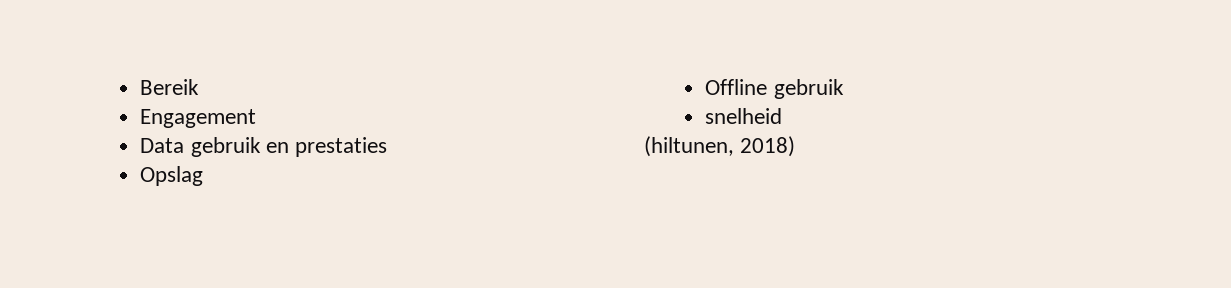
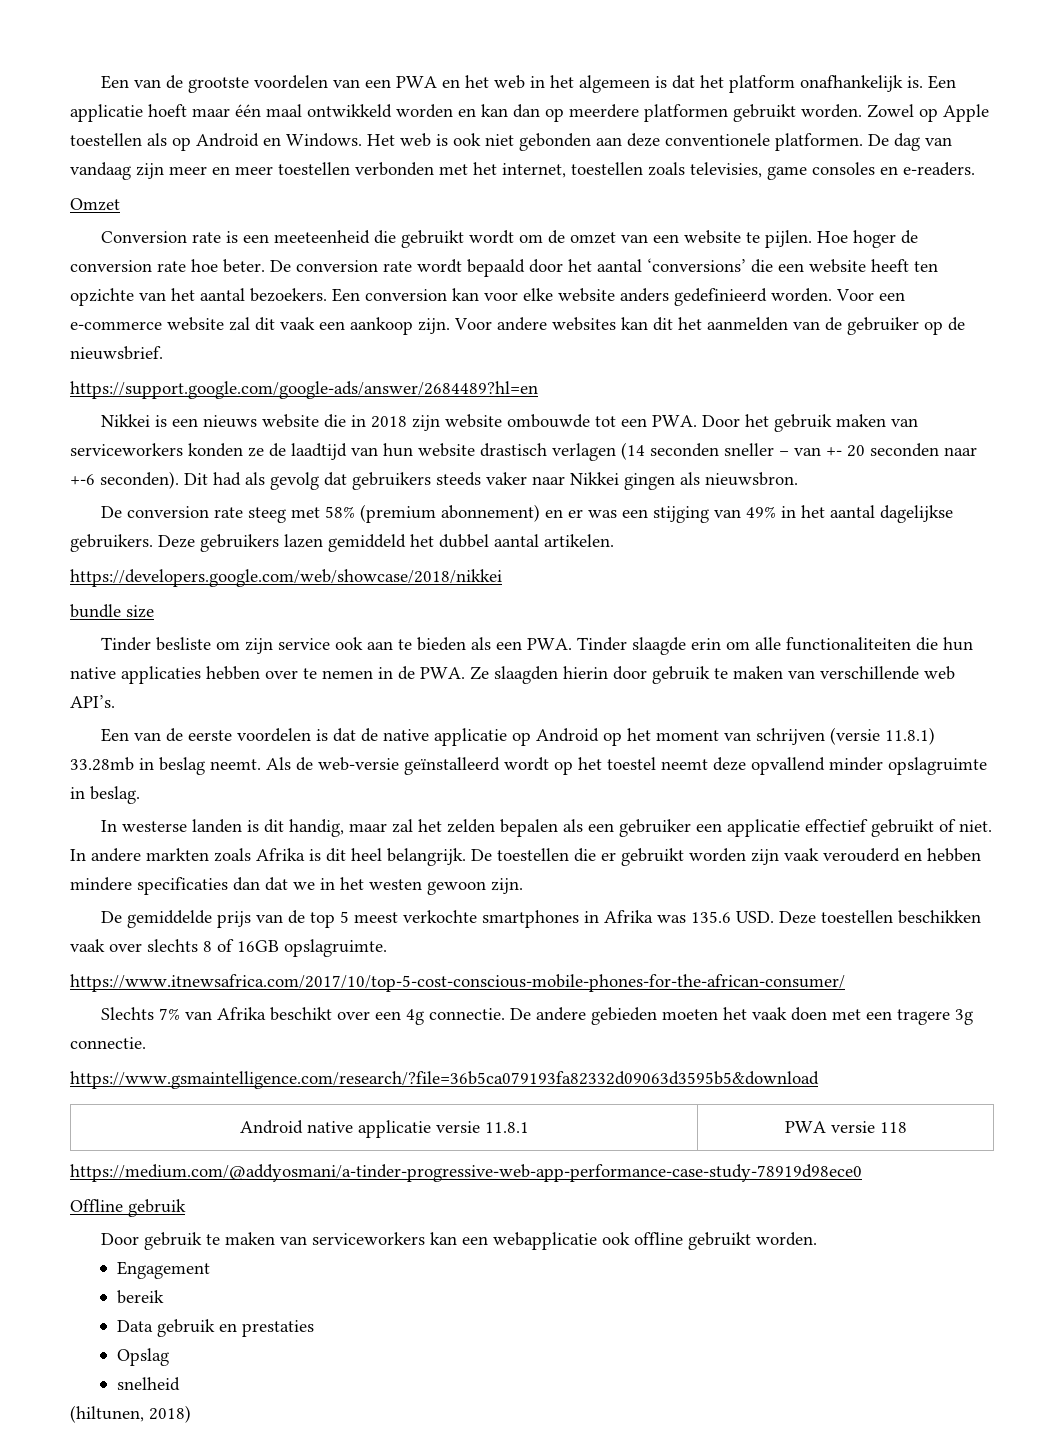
[140,79,200,95] Bereik -> [100,75,956,93] [70,104,989,122] [70,133,952,151] [70,162,975,180] [70,198,120,211] [100,230,918,248] [70,258,938,277] [70,288,905,306] [70,317,965,335] [70,346,163,360] [70,381,538,399] [100,414,918,432] [70,442,977,461] [70,471,798,490] [100,504,953,523] [70,534,614,552] [70,569,502,587] [70,604,154,618] [100,637,973,655] [70,666,955,684] [70,695,115,708] [100,727,935,746] [70,757,987,775] [70,786,140,804] [100,819,992,837] [70,848,981,866] [70,877,523,895] [100,910,981,928] [70,939,387,957] [70,974,845,992] [100,1007,973,1025] [70,1037,146,1049] [70,1071,819,1089] [239,1120,529,1138] [784,1121,907,1133] [70,1164,862,1182] [70,1199,186,1217] [100,1232,817,1250] Een van de grootste voordelen van een PWA en het web in het algemeen is dat het platform onafhankelijk is. Een applicatie hoeft maar één maal ontwikkeld worden en kan dan op meerdere platformen gebruikt worden. Zowel op Apple toestellen als op Android en Windows. Het web is ook niet gebonden aan deze conventionele platformen. De dag van vandaag zijn meer en meer toestellen verbonden met het internet, toestellen zoals televisies, game consoles en e-readers. // Omzet // Conversion rate is een meeteenheid die gebruikt wordt om de omzet van een website te pijlen. Hoe hoger de conversion rate hoe beter. De conversion rate wordt bepaald door het aantal ‘conversions’ die een website heeft ten opzichte van het aantal bezoekers. Een conversion kan voor elke website anders gedefinieerd worden. Voor een e-commerce website zal dit vaak een aankoop zijn. Voor andere websites kan dit het aanmelden van de gebruiker op de nieuwsbrief. // https://support.google.com/google-ads/answer/2684489?hl=en // Nikkei is een nieuws website die in 2018 zijn website ombouwde tot een PWA. Door het gebruik maken van serviceworkers konden ze de laadtijd van hun website drastisch verlagen (14 seconden sneller – van +- 20 seconden naar +-6 seconden). Dit had als gevolg dat gebruikers steeds vaker naar Nikkei gingen als nieuwsbron. // De conversion rate steeg met 58% (premium abonnement) en er was een stijging van 49% in het aantal dagelijkse gebruikers. Deze gebruikers lazen gemiddeld het dubbel aantal artikelen. // https://developers.google.com/web/showcase/2018/nikkei // bundle size // Tinder besliste om zijn service ook aan te bieden als een PWA. Tinder slaagde erin om alle functionaliteiten die hun native applicaties hebben over te nemen in de PWA. Ze slaagden hierin door gebruik te maken van verschillende web API’s. // Een van de eerste voordelen is dat de native applicatie op Android op het moment van schrijven (versie 11.8.1) 33.28mb in beslag neemt. Als de web-versie geïnstalleerd wordt op het toestel neemt deze opvallend minder opslagruimte in beslag. // In westerse landen is dit handig, maar zal het zelden bepalen als een gebruiker een applicatie effectief gebruikt of niet. In andere markten zoals Afrika is dit heel belangrijk. De toestellen die er gebruikt worden zijn vaak verouderd en hebben mindere specificaties dan dat we in het westen gewoon zijn. // De gemiddelde prijs van de top 5 meest verkochte smartphones in Afrika was 135.6 USD. Deze toestellen beschikken vaak over slechts 8 of 16GB opslagruimte. // https://www.itnewsafrica.com/2017/10/top-5-cost-conscious-mobile-phones-for-the-african-consumer/ // Slechts 7% van Afrika beschikt over een 4g connectie. De andere gebieden moeten het vaak doen met een tragere 3g connectie. // https://www.gsmaintelligence.com/research/?file=36b5ca079193fa82332d09063d3595b5&download // Android native applicatie versie 11.8.1 | PWA versie 118 // https://medium.com/@addyosmani/a-tinder-progressive-web-app-performance-case-study-78919d98ece0 // Offline gebruik // Door gebruik te maken van serviceworkers kan een webapplicatie ook offline gebruikt worden.
(257, 118) none -> [116,1290,164,1304] // bereik
[705,79,844,99] // Offline gebruik -> (169, 1357) none

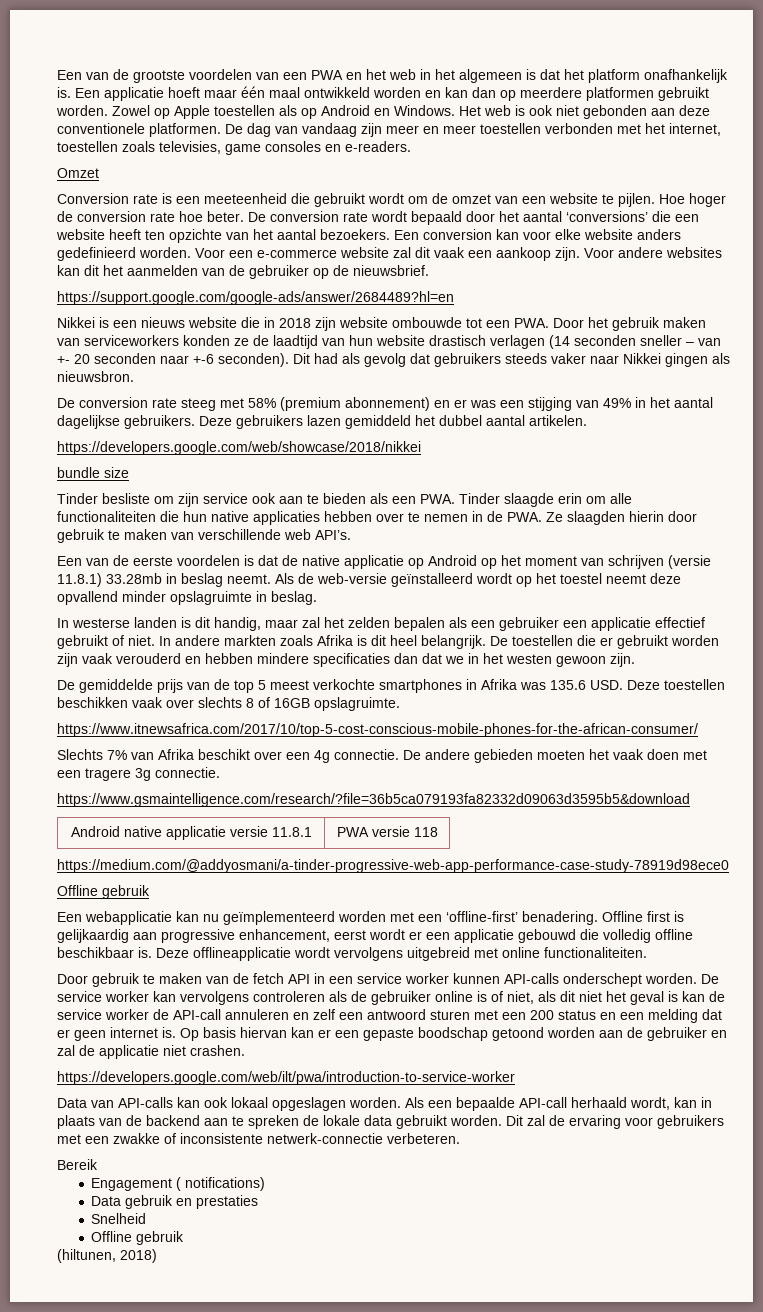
(186, 1208) none -> [57,911,684,925] [57,929,693,943] [57,947,647,961] // Een webapplicatie kan nu geïmplementeerd worden met een ‘offline-first’ benadering. Offline first is gelijkaardig aan progressive enhancement, eerst wordt er een applicatie gebouwd die volledig offline beschikbaar is. Deze offlineapplicatie wordt vervolgens uitgebreid met online functionaliteiten.
[311,1232,817,1250] serviceworkers kan een webapplicatie ook offline gebruikt worden. -> [233,973,719,987] [57,991,725,1005] [57,1009,722,1023] [57,1027,727,1041] [57,1045,245,1059] [57,1071,515,1085] [57,1097,712,1111] [57,1115,724,1129] [57,1133,460,1144] [57,1159,98,1170] de fetch API in een service worker kunnen API-calls onderschept worden. De service worker kan vervolgens controleren als de gebruiker online is of niet, als dit niet het geval is kan de service worker de API-call annuleren en zelf een antwoord sturen met een 200 status en een melding dat er geen internet is. Op basis hiervan kan er een gepaste boodschap getoond worden aan de gebruiker en zal de applicatie niet crashen. // https://developers.google.com/web/ilt/pwa/introduction-to-service-worker // Data van API-calls kan ook lokaal opgeslagen worden. Als een bepaalde API-call herhaald wordt, kan in plaats van de backend aan te spreken de lokale data gebruikt worden. Dit zal de ervaring voor gebruikers met een zwakke of inconsistente netwerk-connectie verbeteren. // Bereik
[116,1290,164,1304] // bereik -> [176,1177,266,1191] ( notifications)
[116,1348,169,1366] [116,1377,180,1391] Opslag // snelheid -> [91,1213,147,1224] [91,1231,185,1245] Snelheid // Offline gebruik

